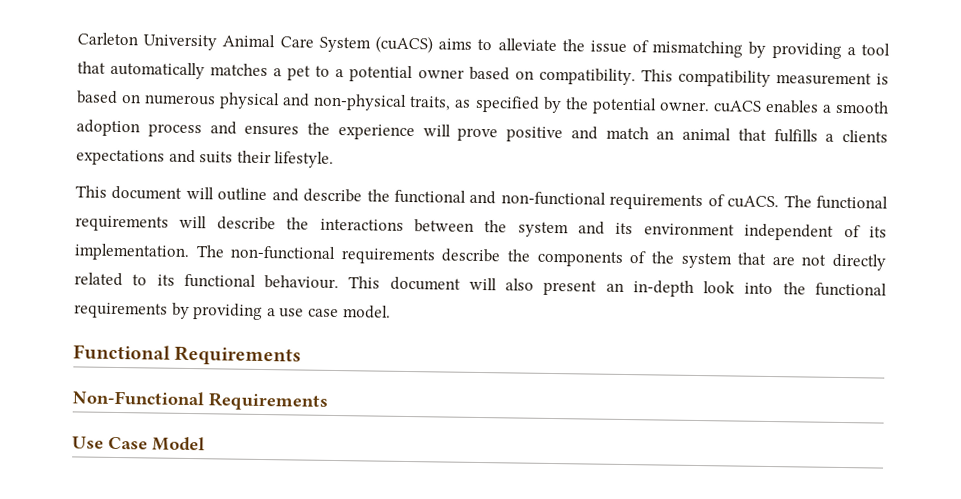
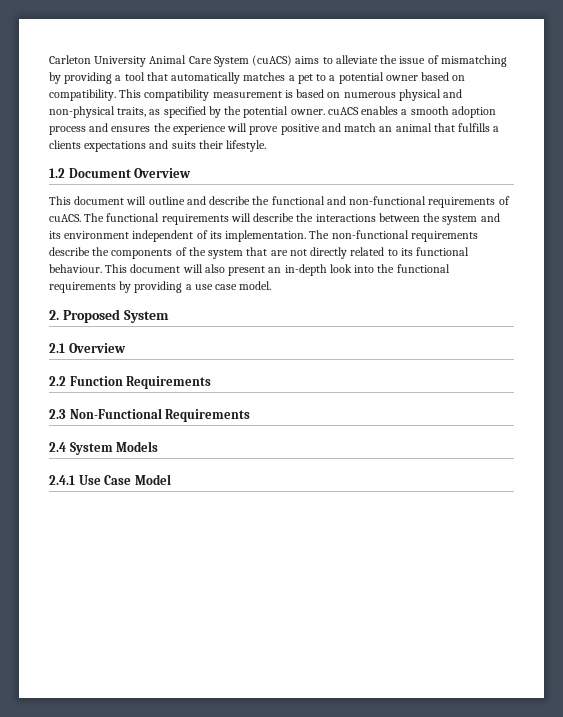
(335, 159) none -> [49,168,192,178] // 1.2 Document Overview
[73,344,302,366] Functional Requirements // -> [49,309,169,323] [49,343,126,353] [49,376,212,389] [49,409,66,419] 2. Proposed System // 2.1 Overview // 2.2 Function Requirements // 2.3
(328, 401) none -> [49,441,159,455] [49,475,75,485] 2.4 System Models // 2.4.1

